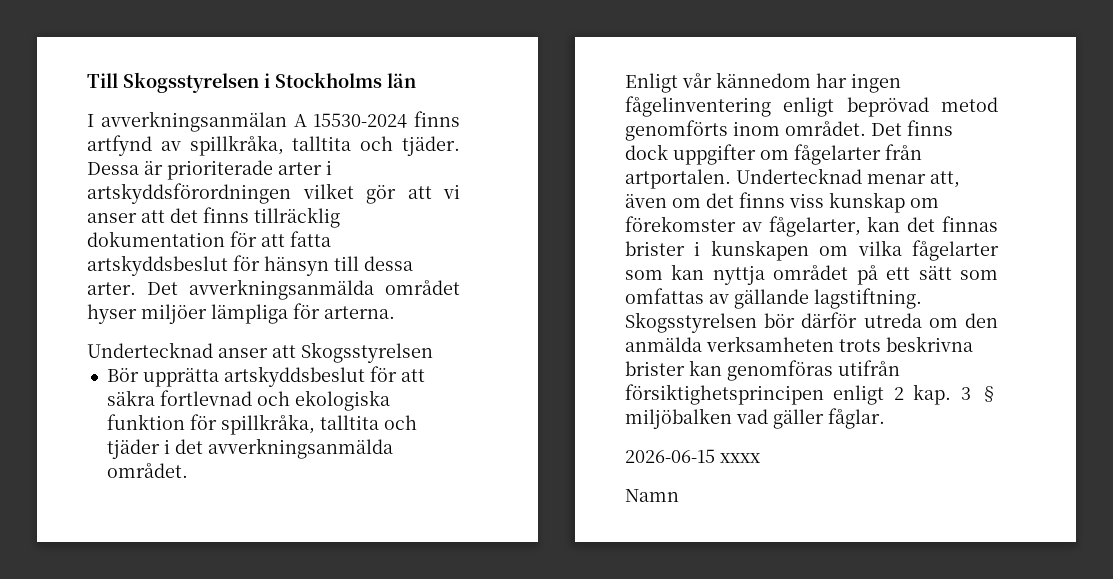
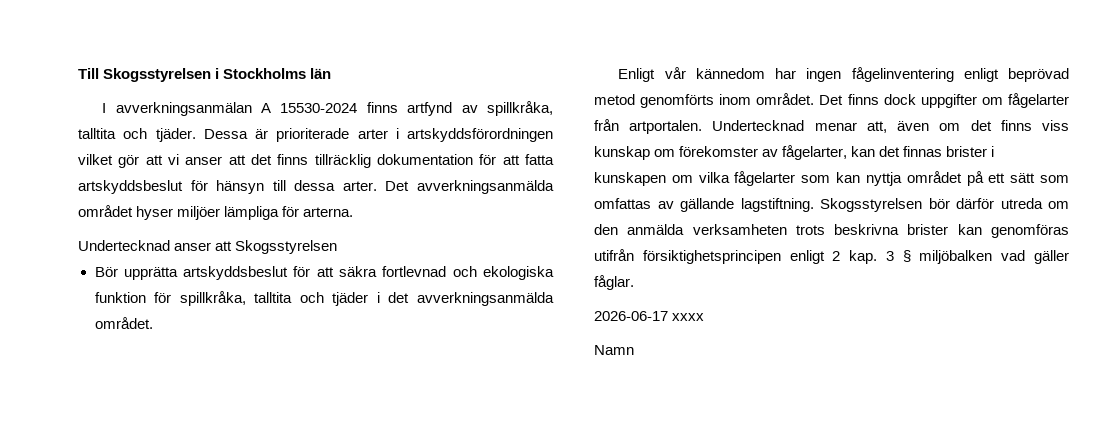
[625,449,715,463] 2026-06-15 -> [594,311,668,321] 2026-06-17

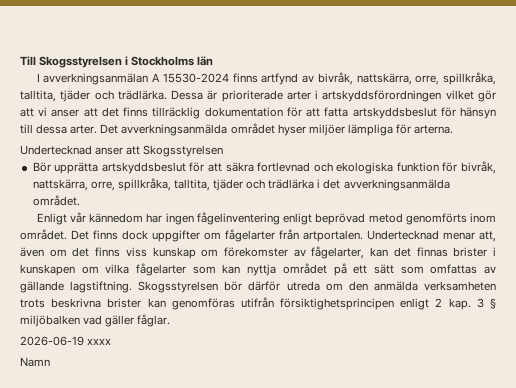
[486,101,553,116] [78,128,196,142] spillkråka, talltita och tjäder. -> [317,72,496,85] [20,90,167,102] bivråk, nattskärra, orre, spillkråka, talltita, tjäder och trädlärka.
[179,291,369,306] spillkråka, talltita och tjäder -> [460,161,496,174] [32,178,315,191] bivråk, nattskärra, orre, spillkråka, talltita, tjäder och trädlärka
[594,311,668,321] 2026-06-17 -> [20,336,84,346] 2026-06-19

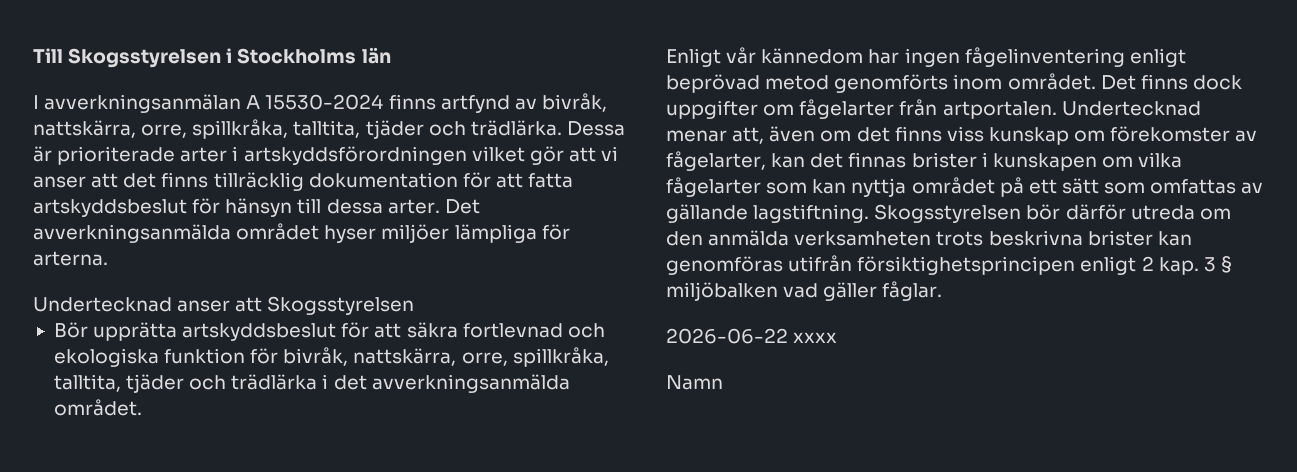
[20,336,84,346] 2026-06-19 -> [666,328,788,344] 2026-06-22

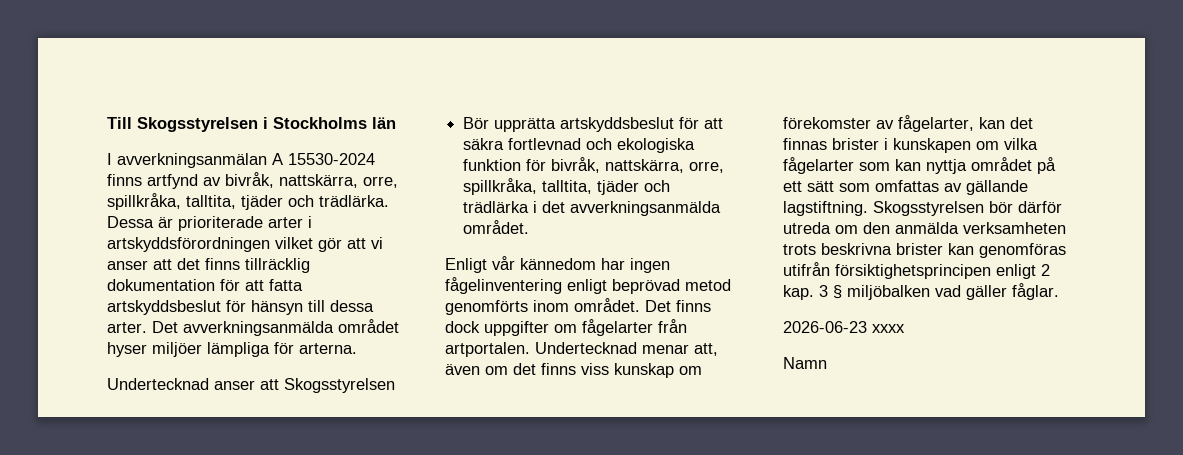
[666,328,788,344] 2026-06-22 -> [783,321,867,333] 2026-06-23

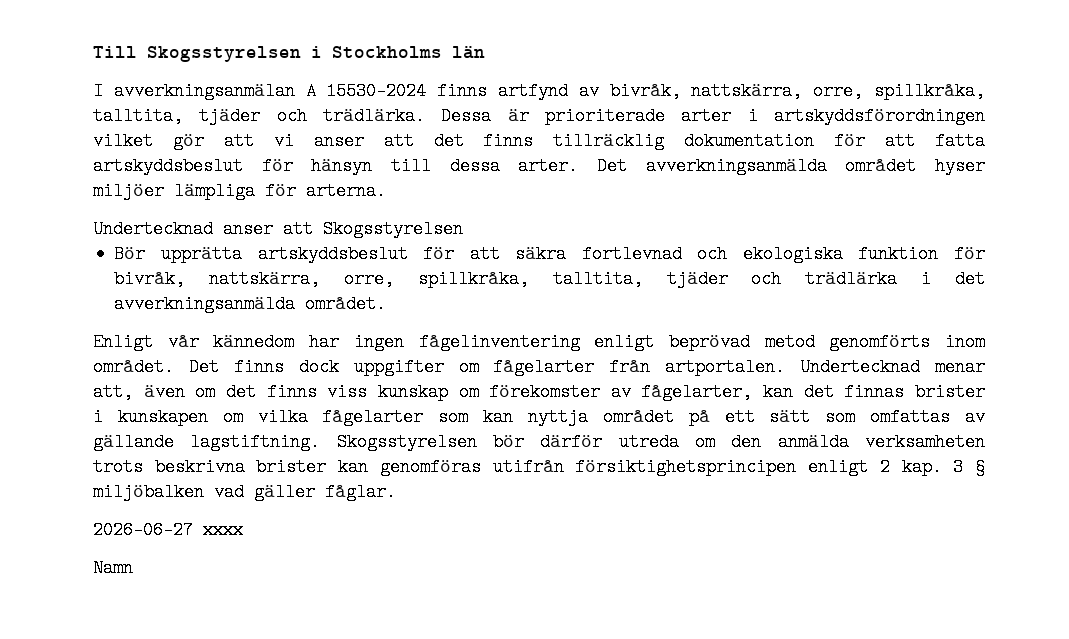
[783,321,867,333] 2026-06-23 -> [93,521,193,539] 2026-06-27

